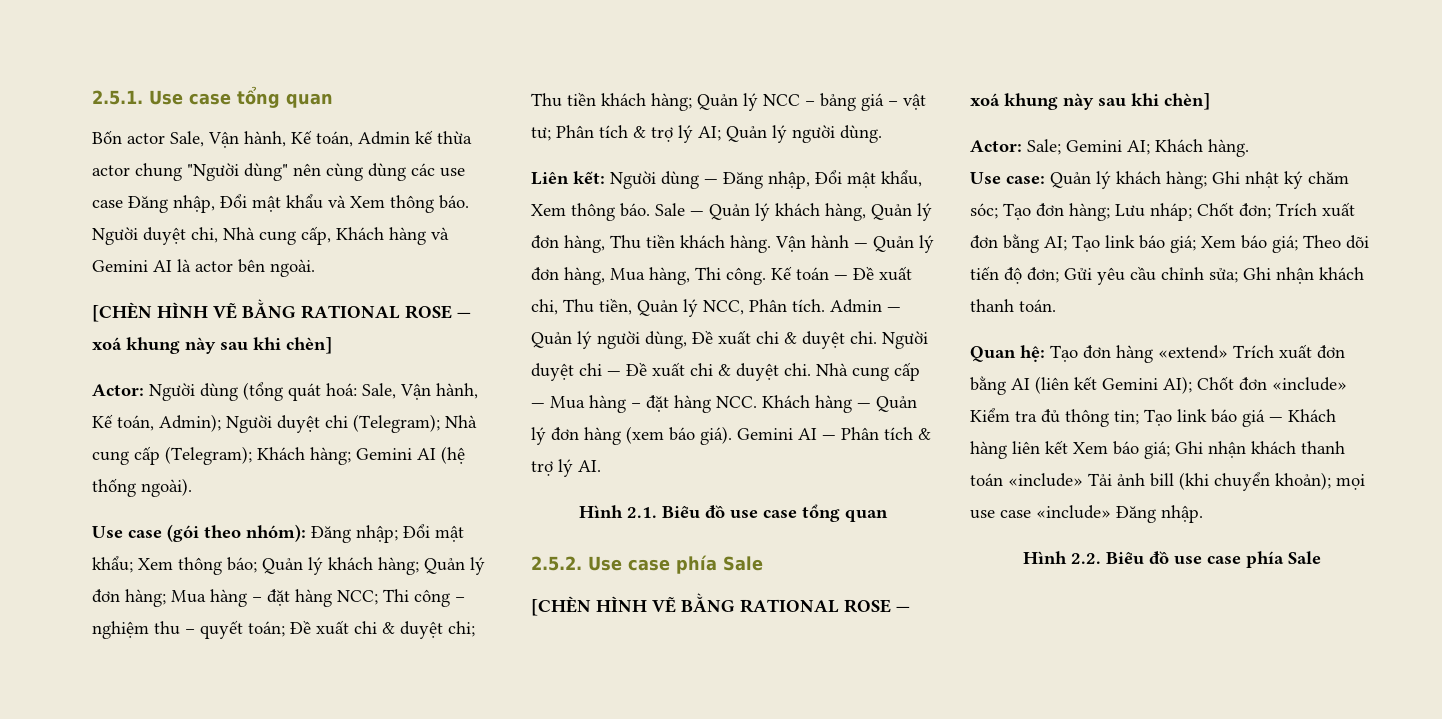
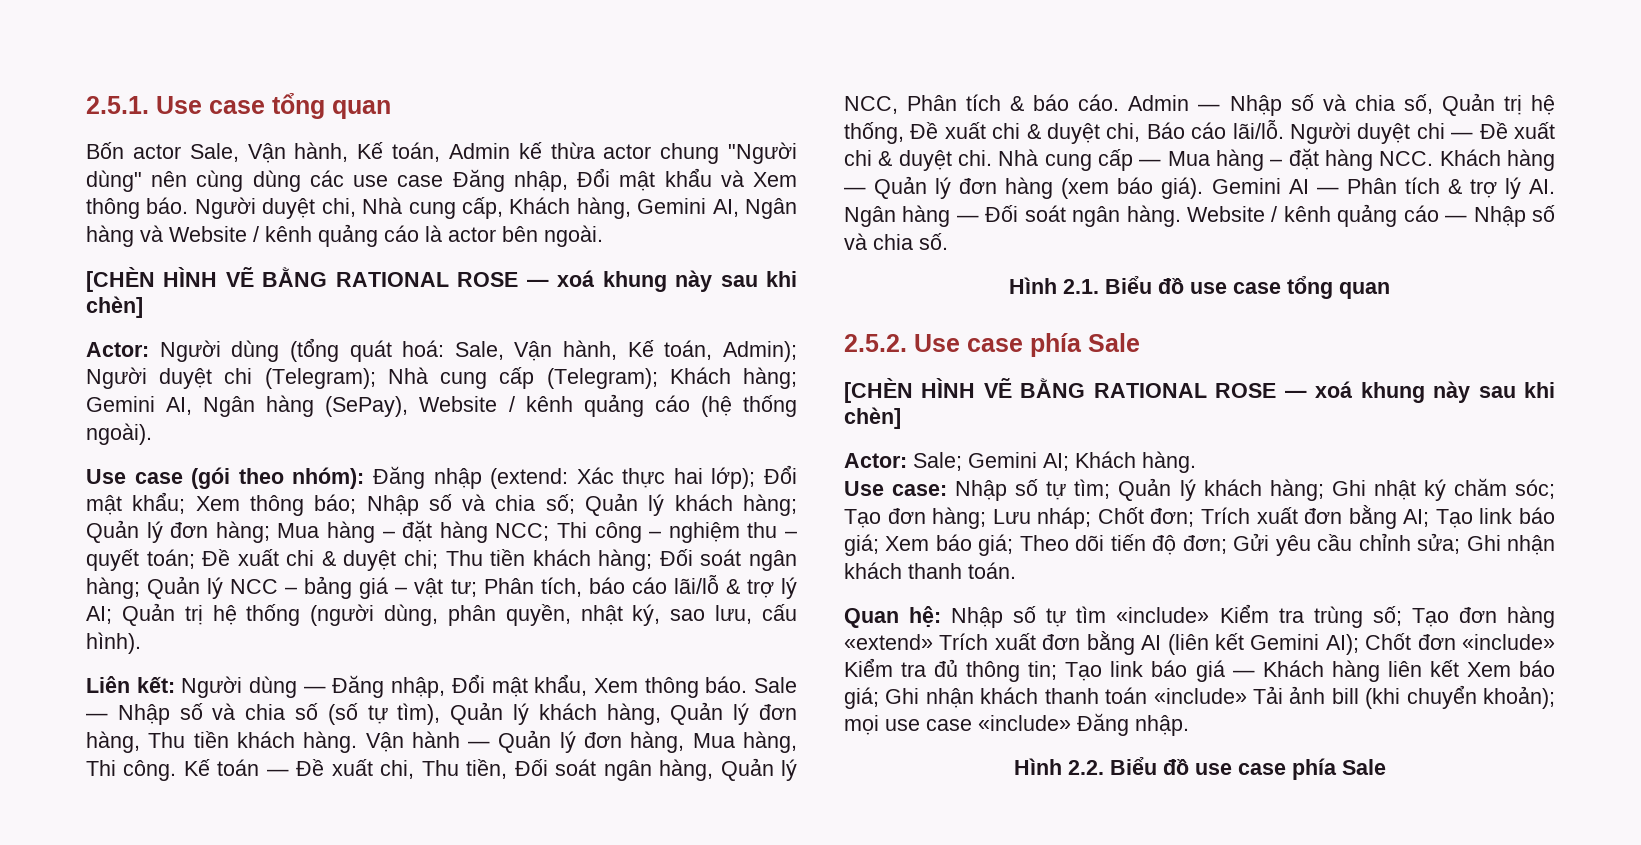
[389,227,449,245] [92,260,172,272] hàng và Gemini AI -> [576,197,797,219] [86,224,419,247] hàng, Gemini AI, Ngân hàng và Website / kênh quảng cáo
[417,448,436,460] AI -> [166,394,690,417] AI, Ngân hàng (SePay), Website / kênh quảng cáo
[356,525,398,543] nhập; -> [433,467,756,489] nhập (extend: Xác thực hai lớp);
(257, 565) none -> [366,494,575,516] Nhập số và chia số;
(692, 102) none -> [659,549,797,571] [86,577,140,599] Đối soát ngân hàng;
[599,125,628,138] tích -> [540,575,719,597] tích, báo cáo lãi/lỗ
[772,125,882,143] lý người dùng. -> [184,604,797,626] [86,632,141,654] trị hệ thống (người dùng, phân quyền, nhật ký, sao lưu, cấu hình).
(704, 213) none -> [117,703,441,725] Nhập số và chia số (số tự tìm),
[637,299,901,317] [531,330,877,349] Quản lý NCC, Phân tích. Admin — Quản lý người dùng, Đề xuất chi & duyệt chi. -> [514,758,797,781] [844,93,1556,116] [844,120,1284,144] Đối soát ngân hàng, Quản lý NCC, Phân tích & báo cáo. Admin — Nhập số và chia số, Quản trị hệ thống, Đề xuất chi & duyệt chi, Báo cáo lãi/lỗ.
(601, 466) none -> [844,204,1555,227] [844,233,948,250] Ngân hàng — Đối soát ngân hàng. Website / kênh quảng cáo — Nhập số và chia số.
(1045, 180) none -> [955,479,1111,501] Nhập số tự tìm;
(1045, 353) none -> [951,604,1402,628] Nhập số tự tìm «include» Kiểm tra trùng số;

